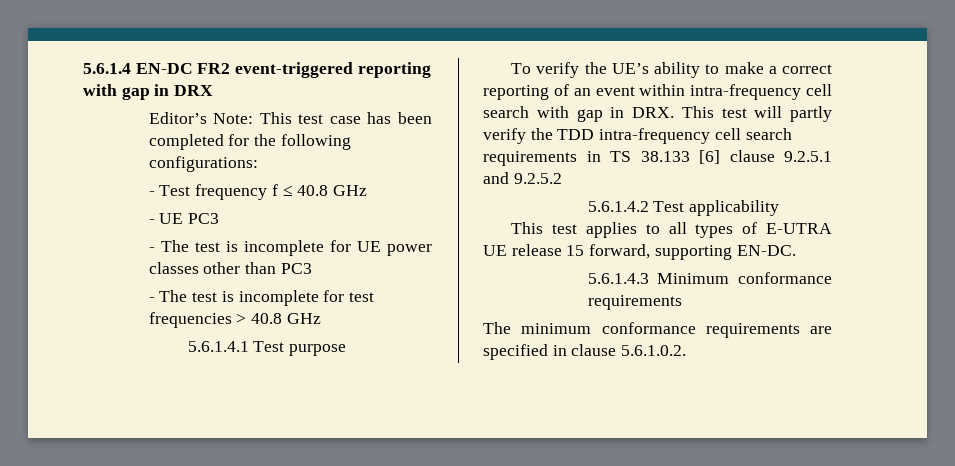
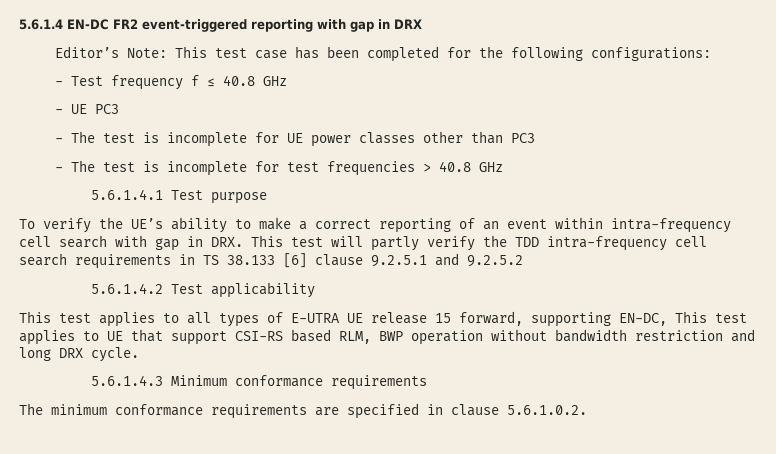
[736,245,796,256] EN-DC. -> [619,311,747,326] [19,329,755,345] [19,347,139,362] EN-DC, This test applies to UE that support CSI-RS based RLM, BWP operation without bandwidth restriction and long DRX cycle.

